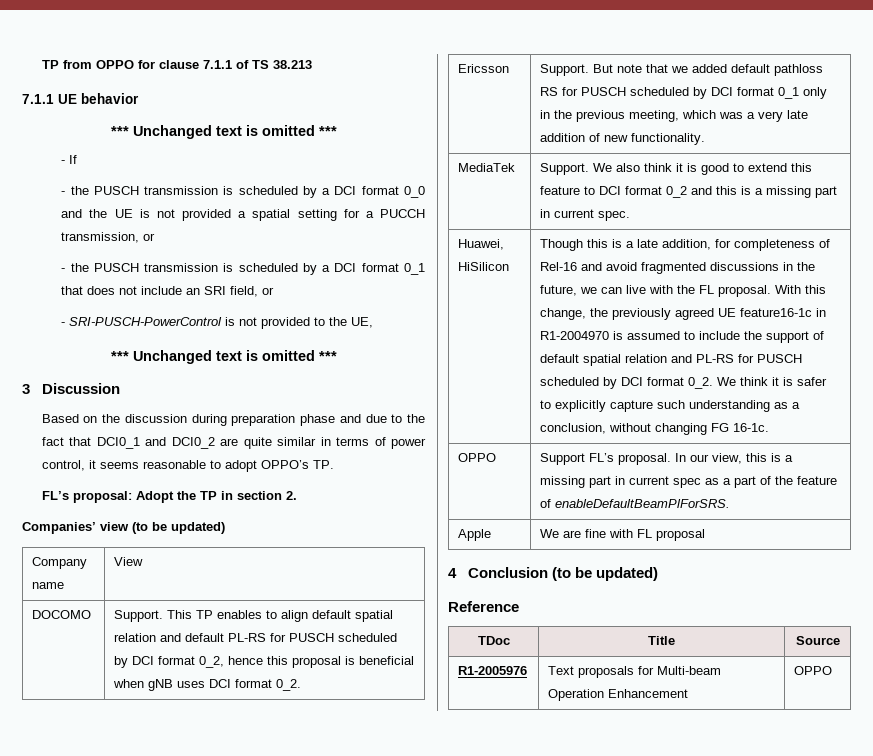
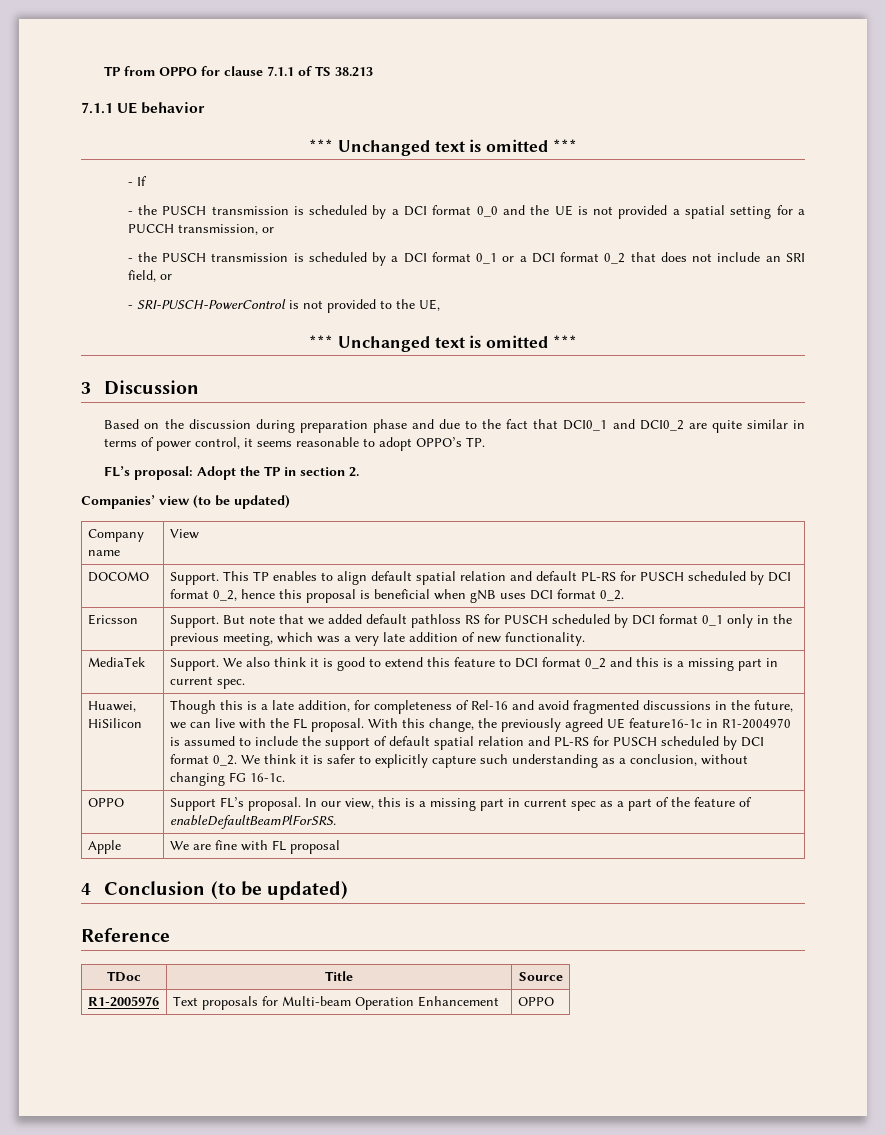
(425, 269) none -> [502,252,626,264] or a DCI format 0_2

